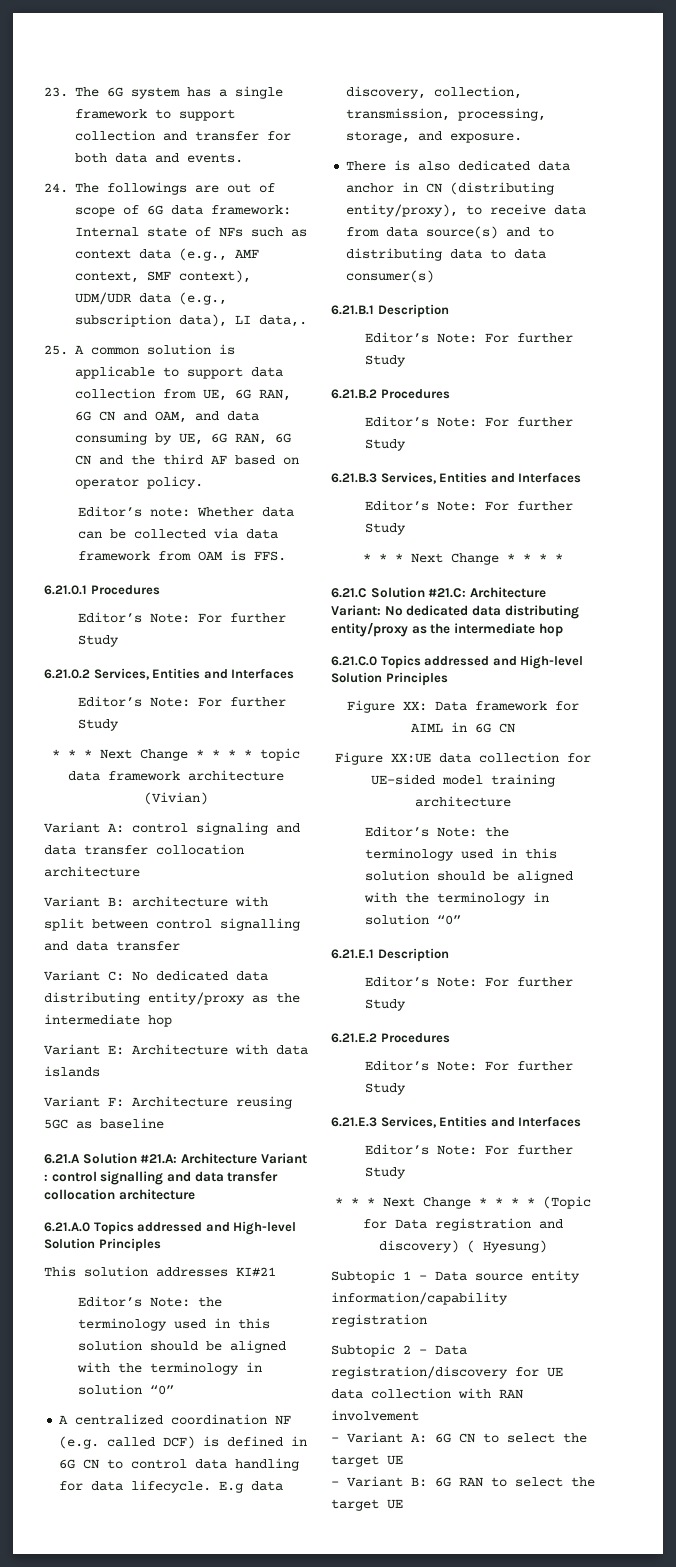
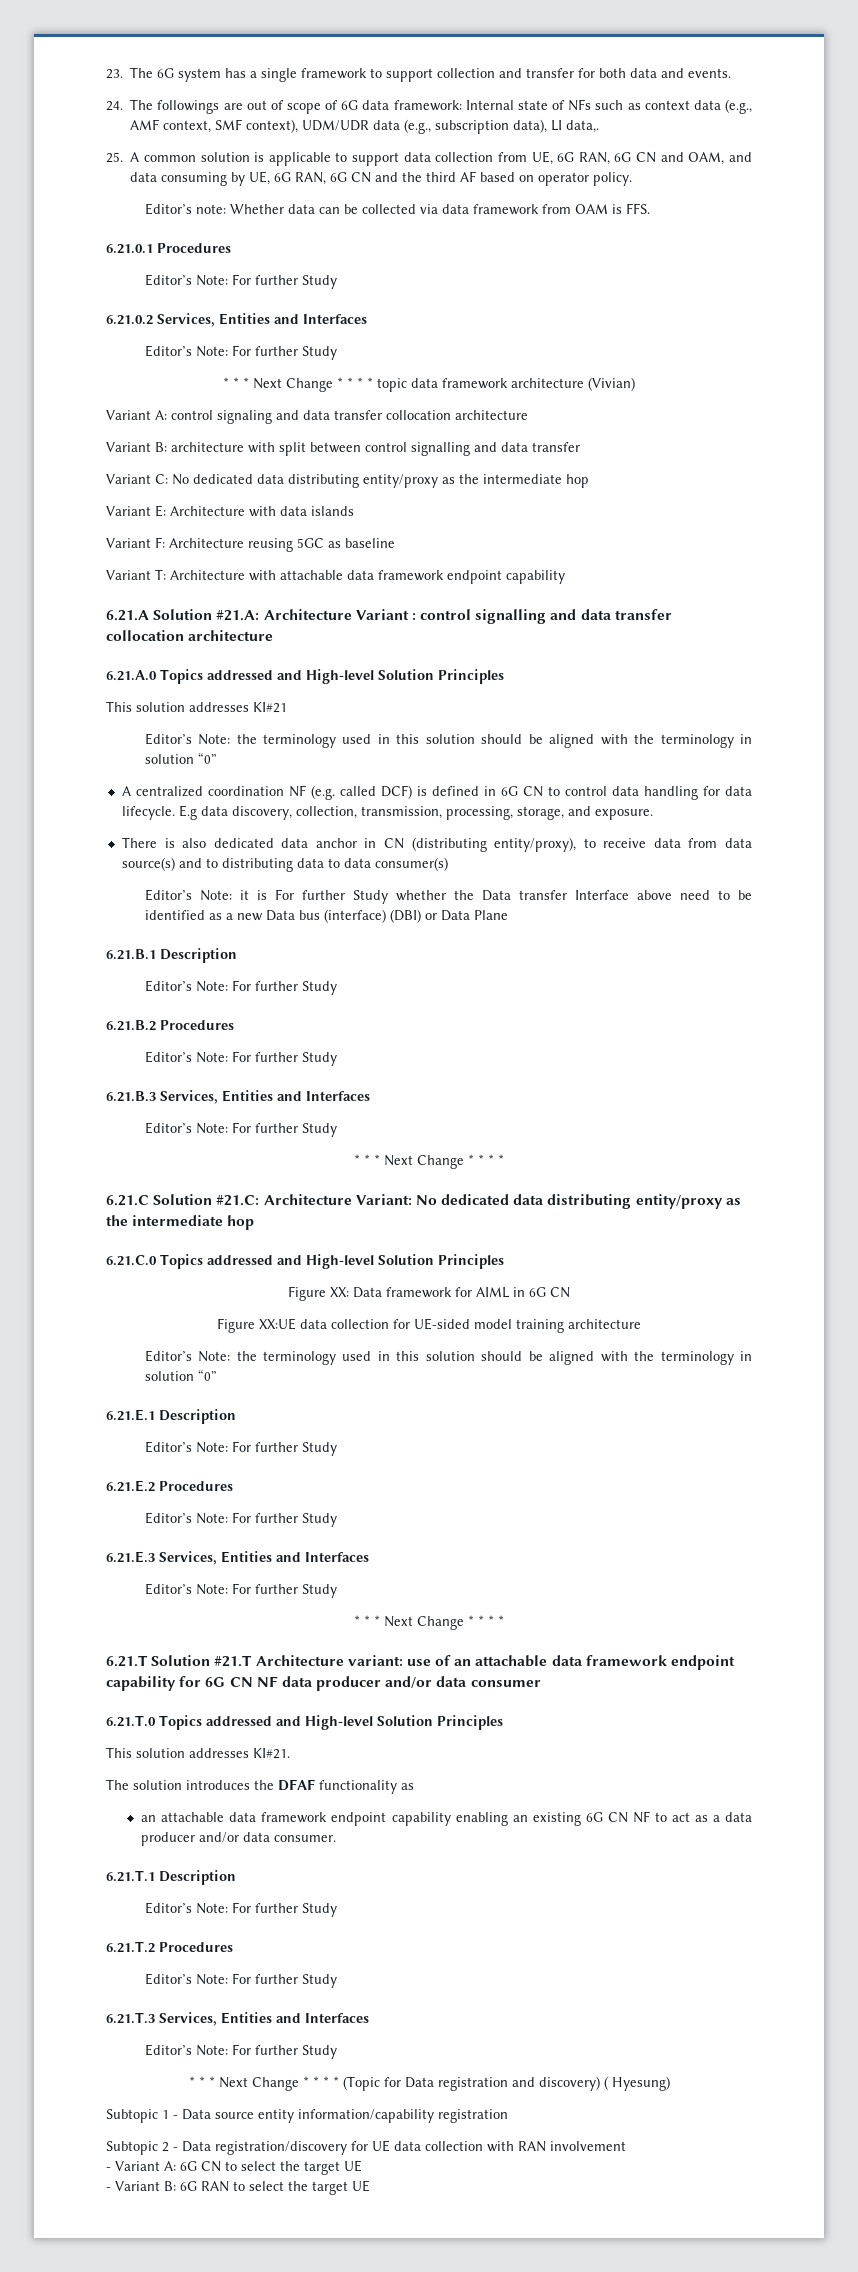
(164, 1123) none -> [106,569,565,584] // Variant T: Architecture with attachable data framework endpoint capability
(435, 276) none -> [144,889,753,904] [144,909,508,923] // Editor’s Note: it is For further Study whether the Data transfer Interface above need to be identified as a new Data bus (interface) (DBI) or Data Plane
(535, 1201) none -> [106,1655,736,1670] [106,1676,541,1691] [106,1715,503,1730] [106,1747,290,1759] [106,1779,414,1794] [141,1811,752,1826] [141,1832,337,1846] [106,1870,236,1885] [144,1902,337,1917] [106,1941,233,1953] [144,1973,337,1988] [106,2012,369,2026] [144,2044,337,2059] [188,2076,339,2091] // 6.21.T Solution #21.T Architecture variant: use of an attachable data framework endpoint capability for 6G CN NF data producer and/or data consumer // 6.21.T.0 Topics addressed and High-level Solution Principles // This solution addresses KI#21. // The solution introduces the DFAF functionality as // an attachable data framework endpoint capability enabling an existing 6G CN NF to act as a data producer and/or data consumer. // 6.21.T.1 Description // Editor’s Note: For further Study // 6.21.T.2 Procedures // Editor’s Note: For further Study // 6.21.T.3 Services, Entities and Interfaces // Editor’s Note: For further Study // * * * Next Change * * * *

